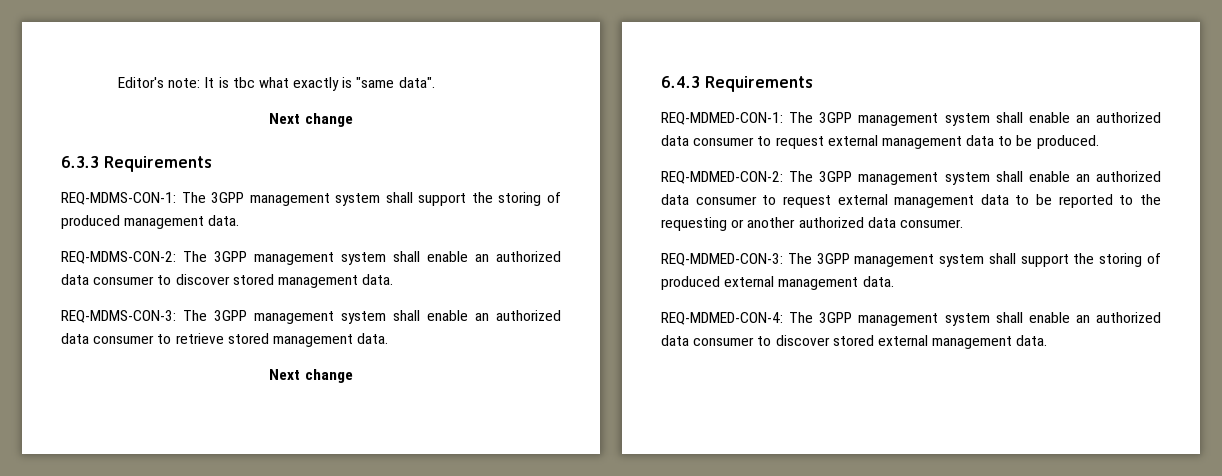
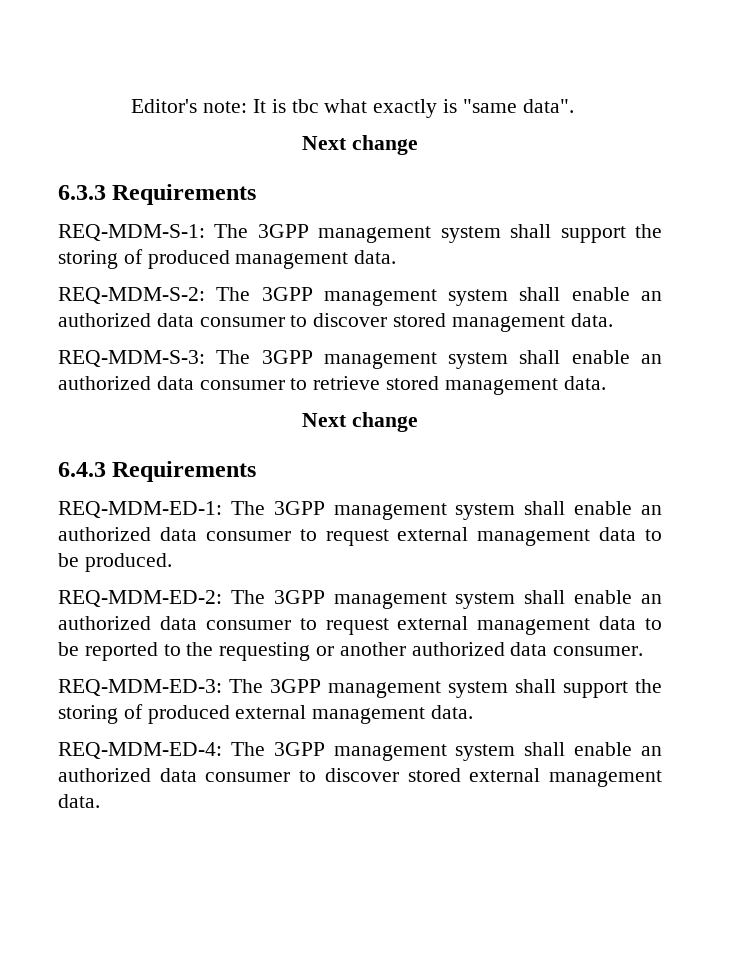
[61,192,176,205] REQ-MDMS-CON-1: -> [58,224,205,241] REQ-MDM-S-1:
[61,251,176,264] REQ-MDMS-CON-2: -> [58,287,205,304] REQ-MDM-S-2:
[61,310,176,323] REQ-MDMS-CON-3: -> [58,350,205,367] REQ-MDM-S-3:
[661,112,783,125] REQ-MDMED-CON-1: -> [58,501,222,518] REQ-MDM-ED-1:
[661,171,783,184] REQ-MDMED-CON-2: -> [58,590,222,607] REQ-MDM-ED-2:
[661,253,783,266] REQ-MDMED-CON-3: -> [58,679,222,696] REQ-MDM-ED-3:
[661,312,783,325] REQ-MDMED-CON-4: -> [58,742,222,759] REQ-MDM-ED-4:

